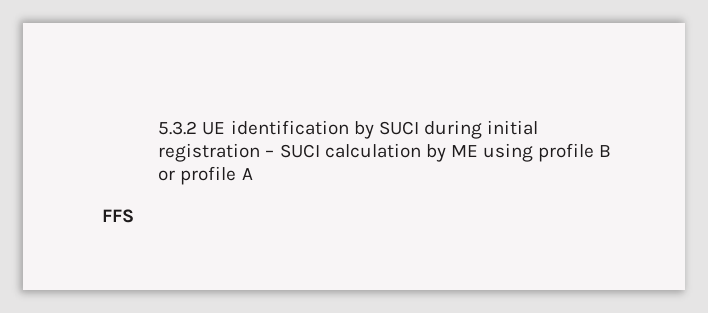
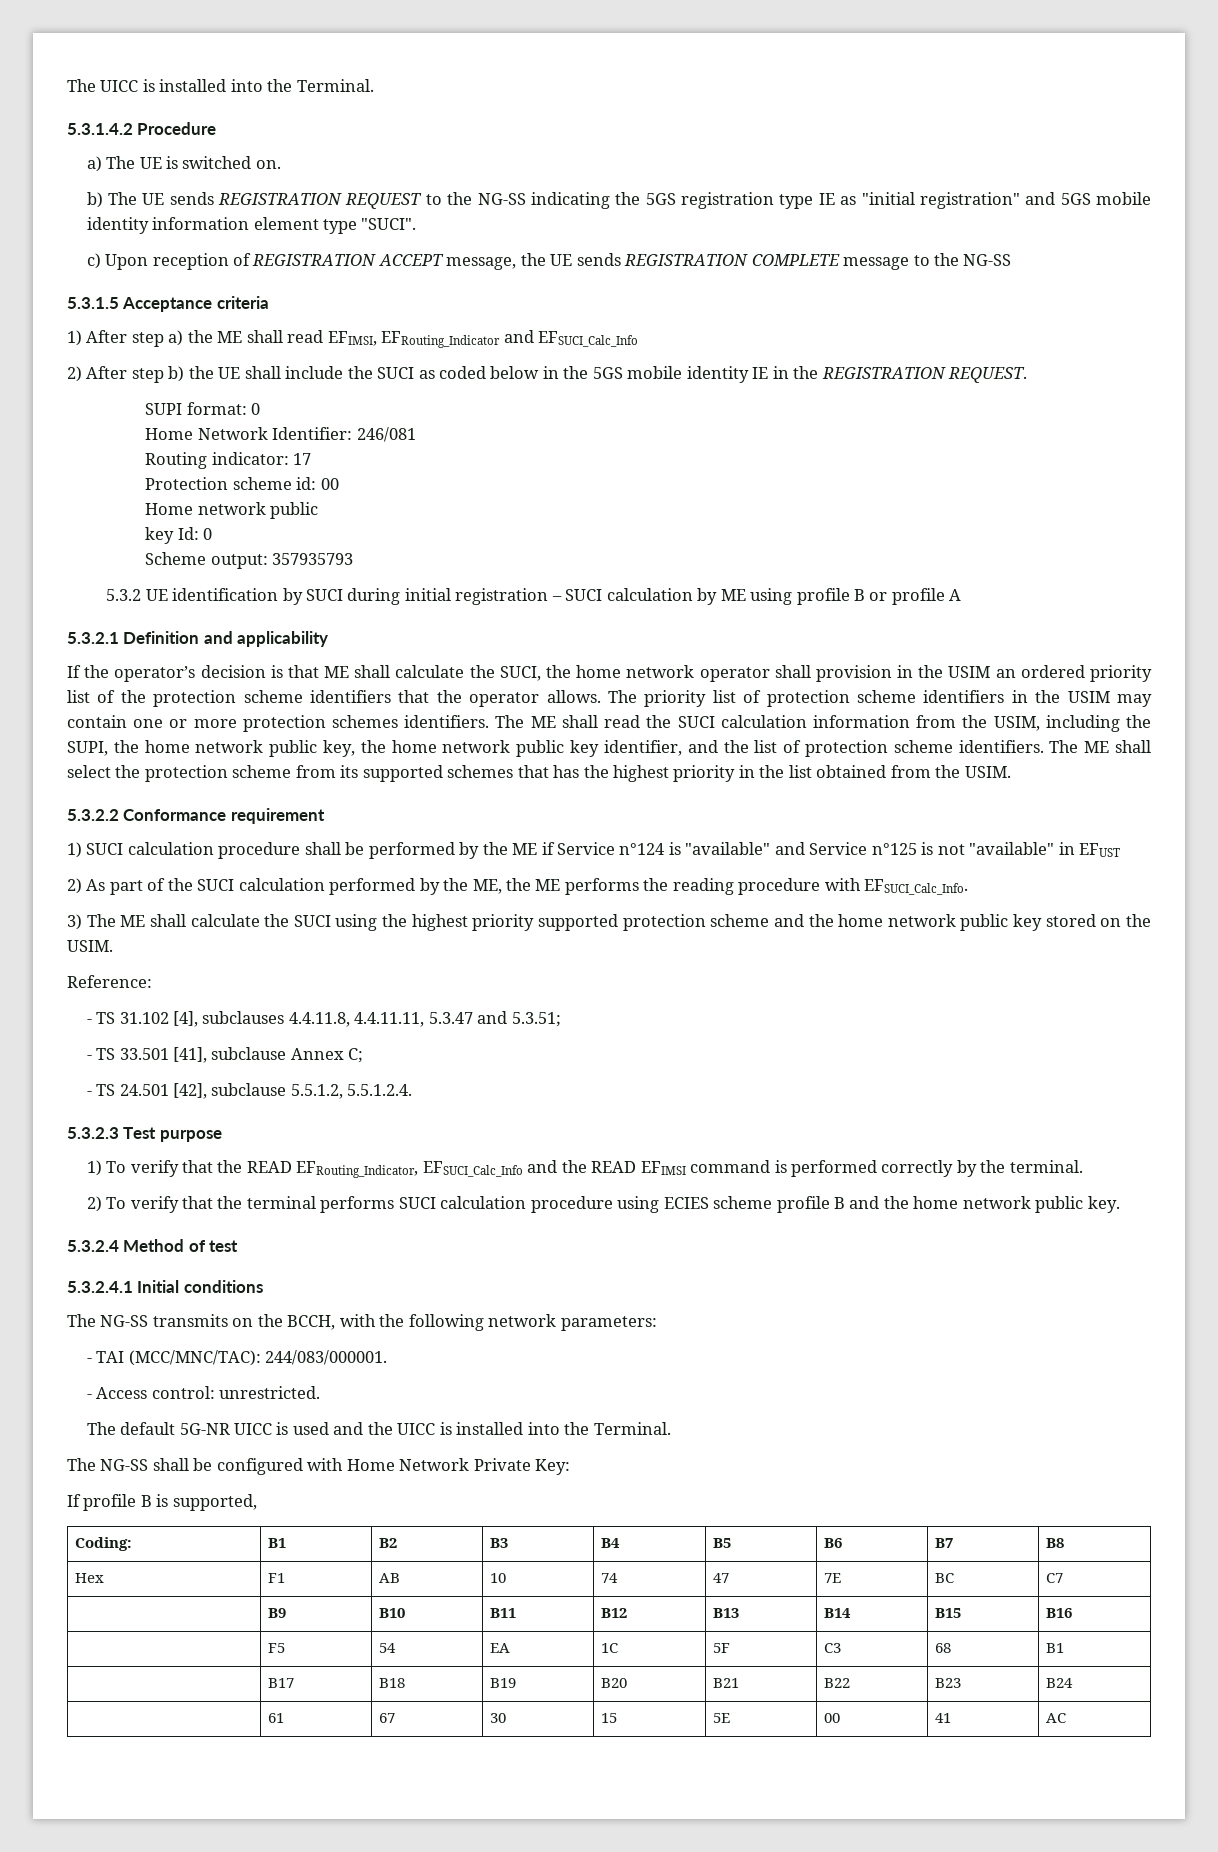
(158, 128) none -> [67,79,374,92] [67,122,217,135] [86,156,281,172] [86,192,1151,209] [86,217,417,234] [86,253,1012,270] [67,296,269,312] [67,330,639,348] [67,366,1028,383] [145,402,261,415] [145,427,416,442] [145,452,312,469] [145,477,339,490] [145,502,319,519] [145,527,213,544] [145,552,354,569] The UICC is installed into the Terminal. // 5.3.1.4.2 Procedure // a) The UE is switched on. // b) The UE sends REGISTRATION REQUEST to the NG-SS indicating the 5GS registration type IE as "initial registration" and 5GS mobile identity information element type "SUCI". // c) Upon reception of REGISTRATION ACCEPT message, the UE sends REGISTRATION COMPLETE message to the NG-SS // 5.3.1.5 Acceptance criteria // 1) After step a) the ME shall read EFIMSI, EFRouting_Indicator and EFSUCI_Calc_Info // 2) After step b) the UE shall include the SUCI as coded below in the 5GS mobile identity IE in the REGISTRATION REQUEST. // SUPI format: 0 // Home Network Identifier: 246/081 // Routing indicator: 17 // Protection scheme id: 00 // Home network public // key Id: 0 // Scheme output: 357935793 //
[102,209,134,223] FFS -> [67,631,329,647] [67,665,1152,682] [67,690,1152,707] [67,715,1151,732] [67,740,1152,757] [67,765,1011,782] [67,808,325,824] [67,842,1121,859] [67,878,969,895] [67,914,1151,931] [67,940,113,952] [67,975,152,988] [86,1011,561,1027] [86,1047,364,1063] [86,1083,413,1099] [67,1127,222,1142] [86,1160,1083,1178] [86,1196,1120,1213] [67,1239,239,1252] [67,1280,263,1293] [67,1314,657,1331] [86,1350,387,1366] [86,1386,320,1399] [86,1422,671,1435] [67,1458,571,1475] [67,1494,257,1511] [74,1537,132,1551] [267,1538,286,1548] [378,1538,397,1548] [489,1538,508,1548] [600,1538,620,1548] [712,1538,731,1548] [823,1538,842,1548] [934,1538,953,1548] [1045,1538,1064,1548] [74,1573,104,1583] [267,1573,285,1583] [378,1573,400,1583] [489,1573,506,1583] [600,1573,618,1583] [712,1573,729,1583] [823,1573,841,1583] [934,1573,954,1583] [1045,1573,1063,1583] [267,1608,286,1618] [378,1608,405,1618] [489,1608,516,1618] [600,1608,627,1618] [712,1608,739,1618] [823,1608,851,1618] [934,1608,961,1618] [1045,1608,1072,1618] [267,1643,285,1653] [378,1643,396,1653] [489,1643,510,1653] [600,1643,618,1653] [712,1643,730,1653] [823,1643,841,1653] [934,1643,951,1653] [1045,1643,1064,1653] [267,1678,294,1688] [378,1678,405,1688] [489,1678,516,1688] [600,1678,627,1688] [712,1678,739,1688] [823,1678,850,1688] [934,1678,961,1688] [1045,1678,1073,1688] [267,1713,284,1723] [378,1713,395,1723] [489,1713,506,1723] [600,1713,617,1723] [712,1713,730,1723] [823,1713,840,1723] [934,1713,951,1723] [1045,1713,1066,1723] 5.3.2.1 Definition and applicability // If the operator’s decision is that ME shall calculate the SUCI, the home network operator shall provision in the USIM an ordered priority list of the protection scheme identifiers that the operator allows. The priority list of protection scheme identifiers in the USIM may contain one or more protection schemes identifiers. The ME shall read the SUCI calculation information from the USIM, including the SUPI, the home network public key, the home network public key identifier, and the list of protection scheme identifiers. The ME shall select the protection scheme from its supported schemes that has the highest priority in the list obtained from the USIM. // 5.3.2.2 Conformance requirement // 1) SUCI calculation procedure shall be performed by the ME if Service n°124 is "available" and Service n°125 is not "available" in EFUST // 2) As part of the SUCI calculation performed by the ME, the ME performs the reading procedure with EFSUCI_Calc_Info. // 3) The ME shall calculate the SUCI using the highest priority supported protection scheme and the home network public key stored on the USIM. // Reference: // - TS 31.102 [4], subclauses 4.4.11.8, 4.4.11.11, 5.3.47 and 5.3.51; // - TS 33.501 [41], subclause Annex C; // - TS 24.501 [42], subclause 5.5.1.2, 5.5.1.2.4. // 5.3.2.3 Test purpose // 1) To verify that the READ EFRouting_Indicator, EFSUCI_Calc_Info and the READ EFIMSI command is performed correctly by the terminal. // 2) To verify that the terminal performs SUCI calculation procedure using ECIES scheme profile B and the home network public key. // 5.3.2.4 Method of test // 5.3.2.4.1 Initial conditions // The NG-SS transmits on the BCCH, with the following network parameters: // - TAI (MCC/MNC/TAC): 244/083/000001. // - Access control: unrestricted. // The default 5G-NR UICC is used and the UICC is installed into the Terminal. // The NG-SS shall be configured with Home Network Private Key: // If profile B is supported, // Coding: | B1 | B2 | B3 | B4 | B5 | B6 | B7 | B8 // Hex | F1 | AB | 10 | 74 | 47 | 7E | BC | C7 // | B9 | B10 | B11 | B12 | B13 | B14 | B15 | B16 // | F5 | 54 | EA | 1C | 5F | C3 | 68 | B1 // | B17 | B18 | B19 | B20 | B21 | B22 | B23 | B24 // | 61 | 67 | 30 | 15 | 5E | 00 | 41 | AC

